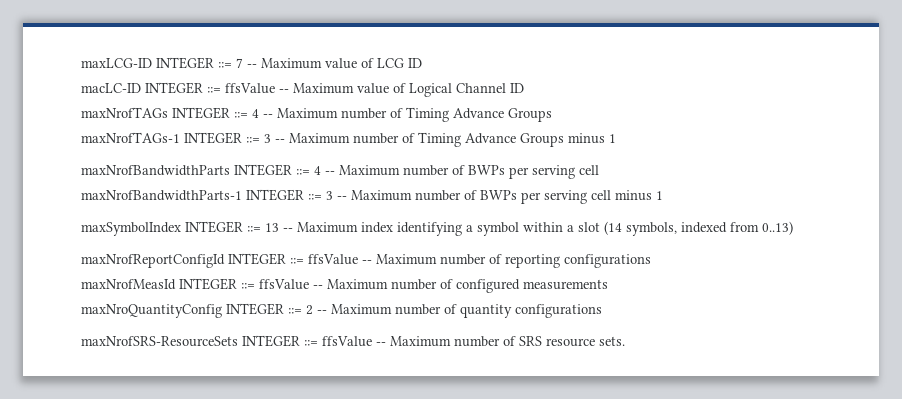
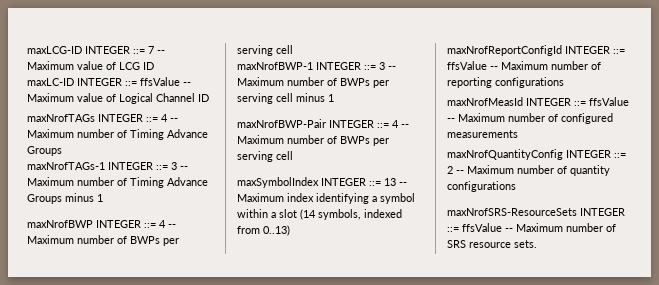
[81,83,141,93] macLC-ID -> [27,78,74,86] maxLC-ID
[81,165,230,176] maxNrofBandwidthParts -> [27,220,93,228] maxNrofBWP
[81,190,242,201] maxNrofBandwidthParts-1 -> [237,62,313,70] maxNrofBWP-1
(663, 195) none -> [237,119,409,128] [237,135,389,146] [237,151,293,162] // maxNrofBWP-Pair INTEGER ::= 4 -- Maximum number of BWPs per serving cell
[81,304,222,318] maxNroQuantityConfig -> [447,149,563,160] maxNrofQuantityConfig

